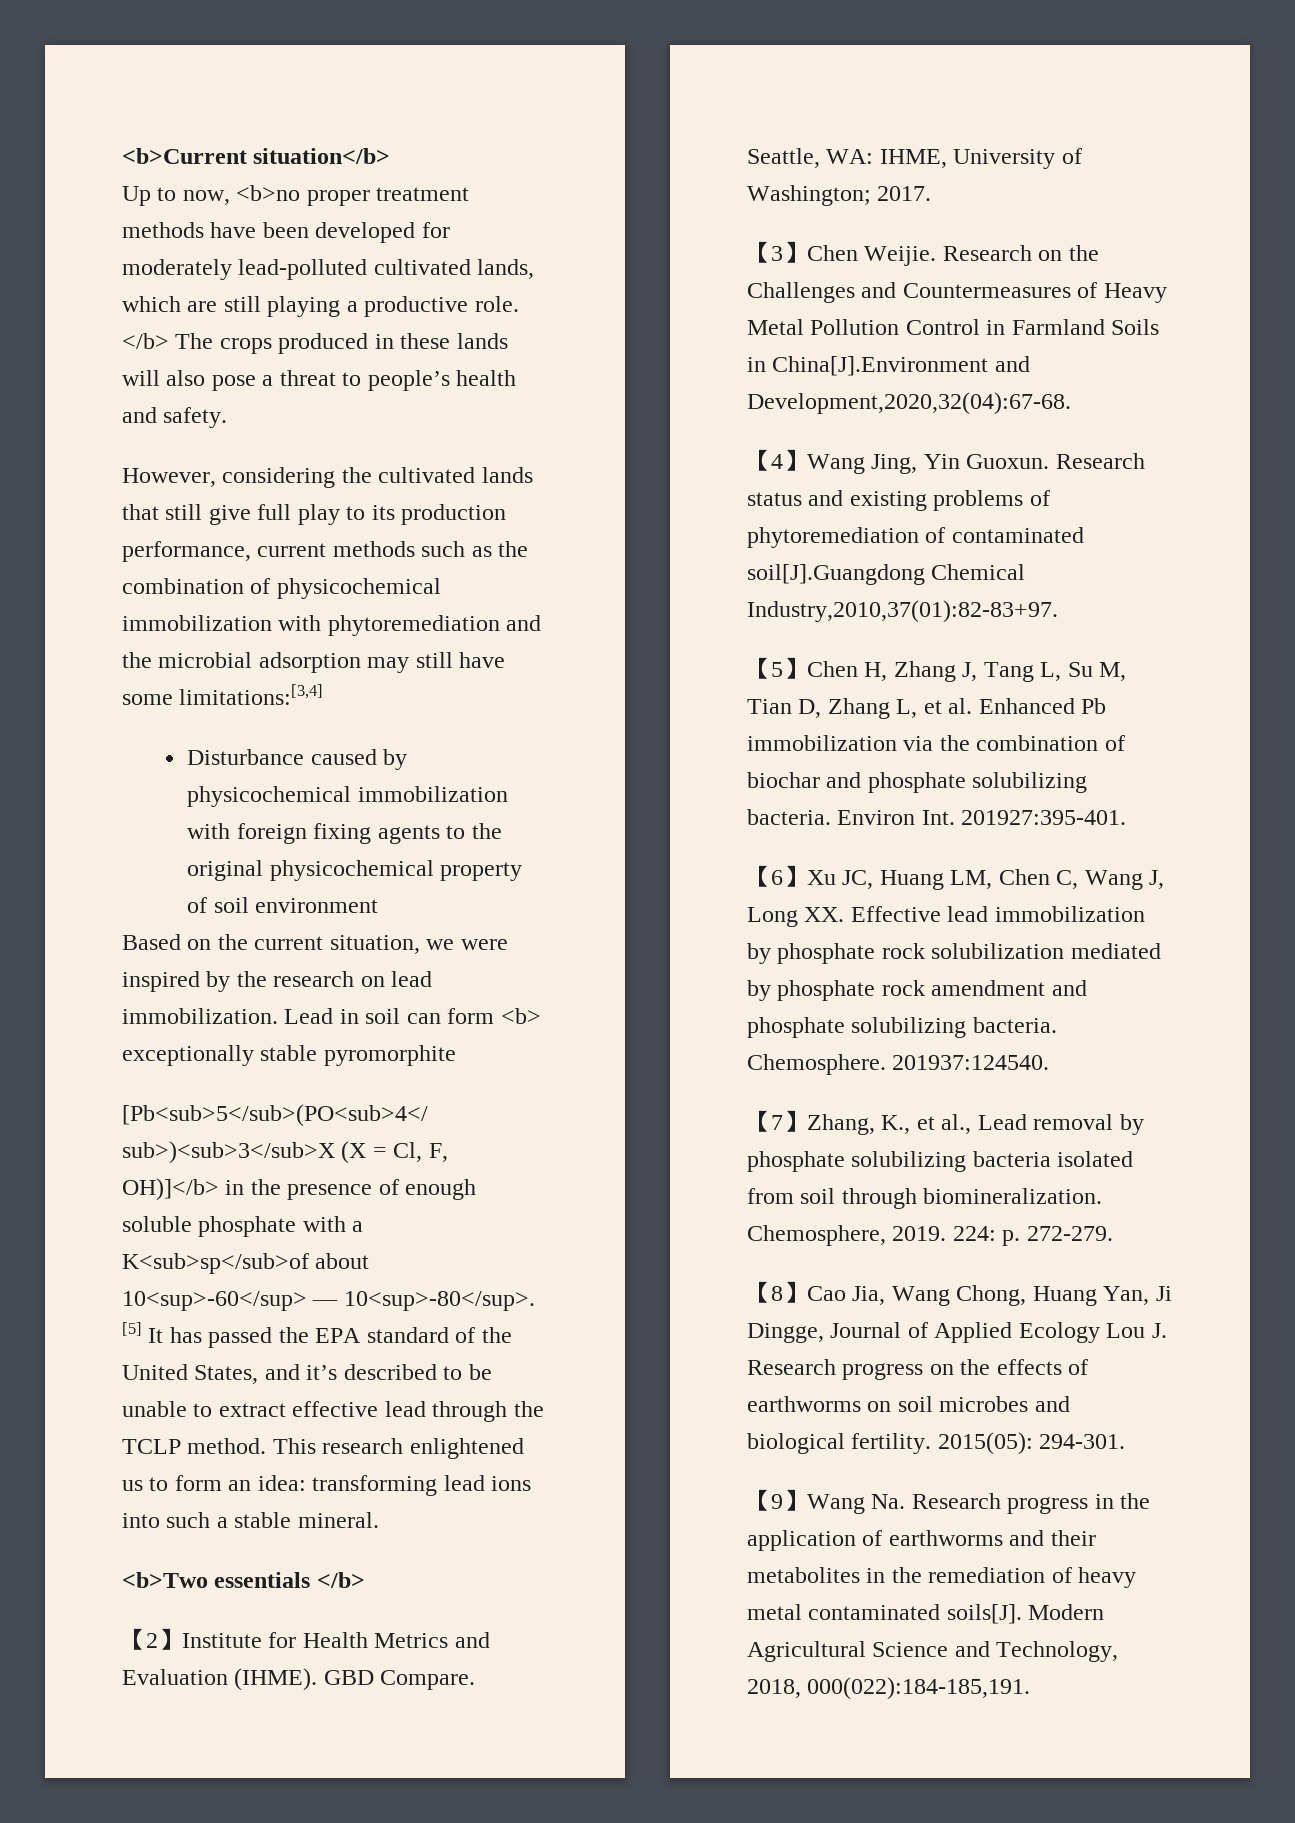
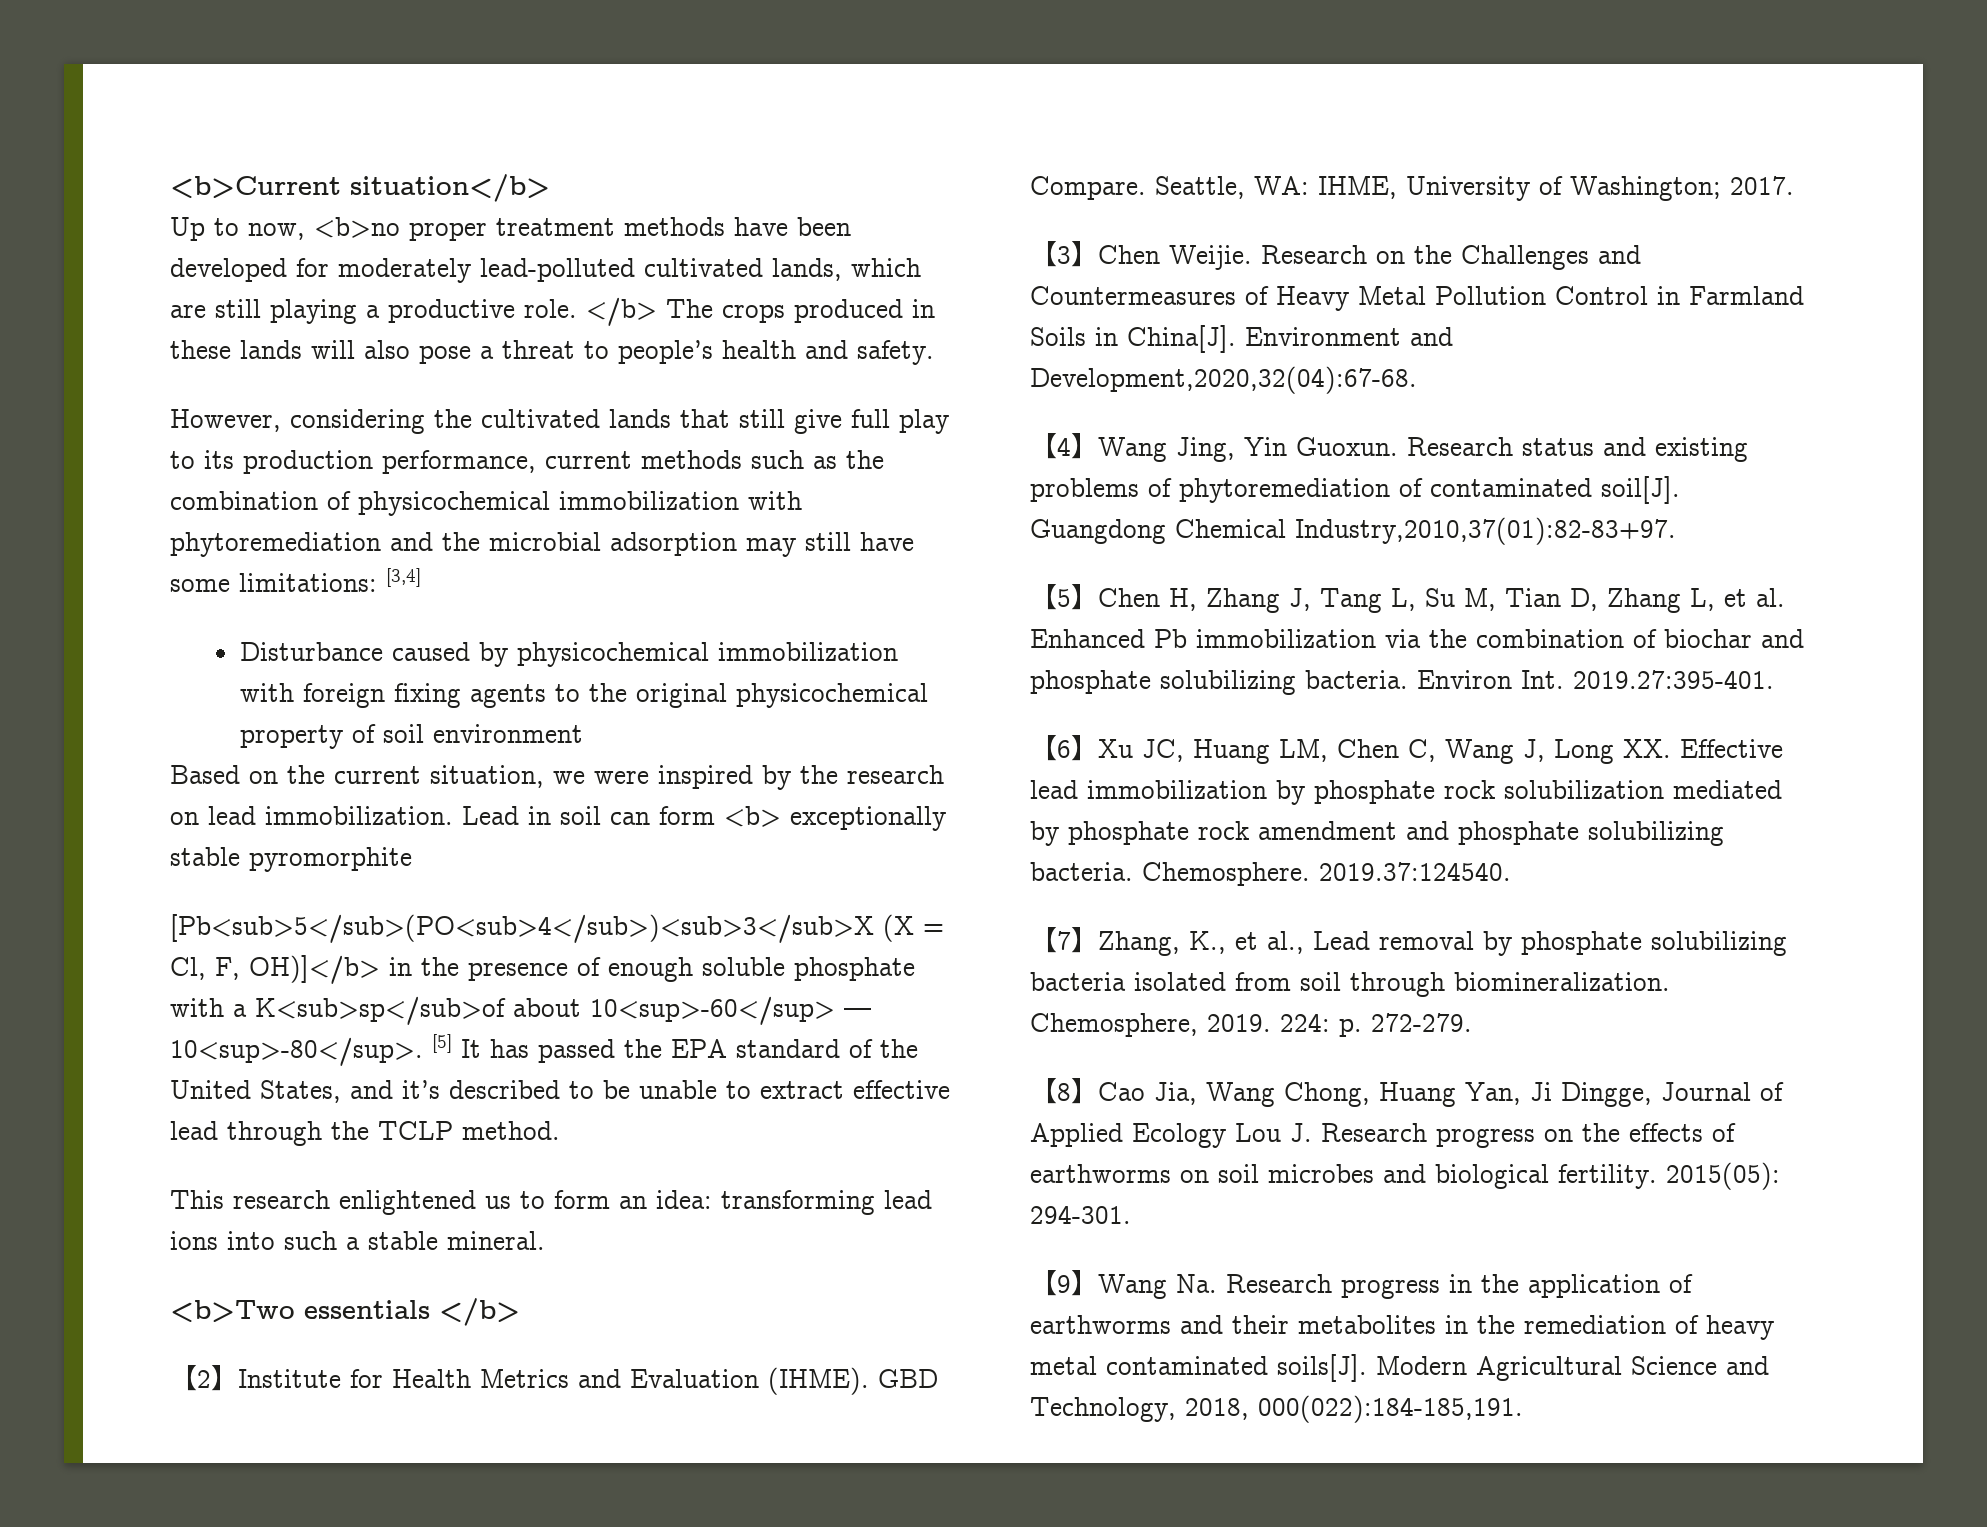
[179,684,324,705] limitations:[3,4] -> [239,568,421,592] limitations: [3,4]
(267, 1446) none -> (560, 1130) //
[772,356,989,376] China[J].Environment -> [1127,325,1401,353] China[J]. Environment
[747,564,925,585] soil[J].Guangdong -> [1601,476,1680,504] [1030,519,1166,544] soil[J]. Guangdong
[961,810,1127,825] 201927:395-401. -> [1573,670,1774,689] 2019.27:395-401.
[892,1055,1050,1070] 201937:124540. -> [1319,862,1511,881] 2019.37:124540.

